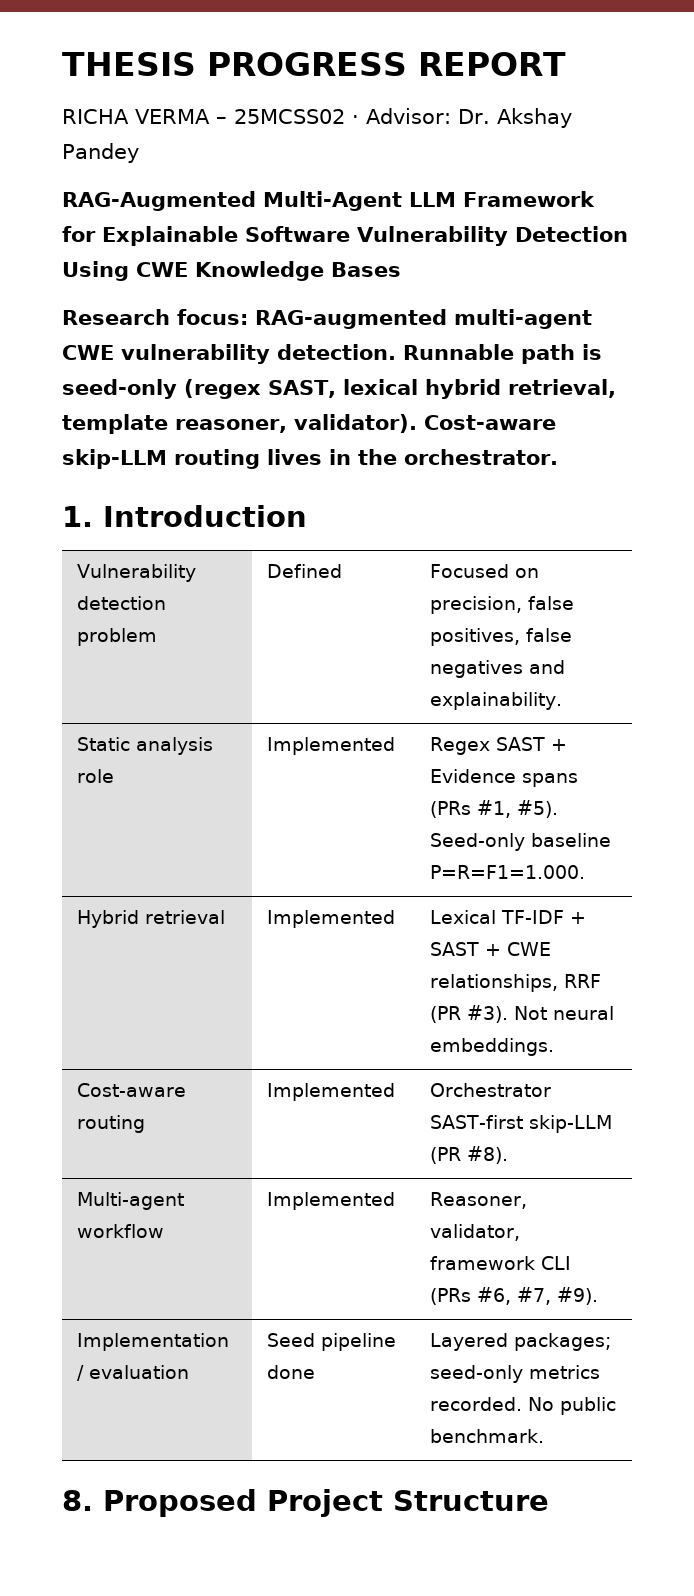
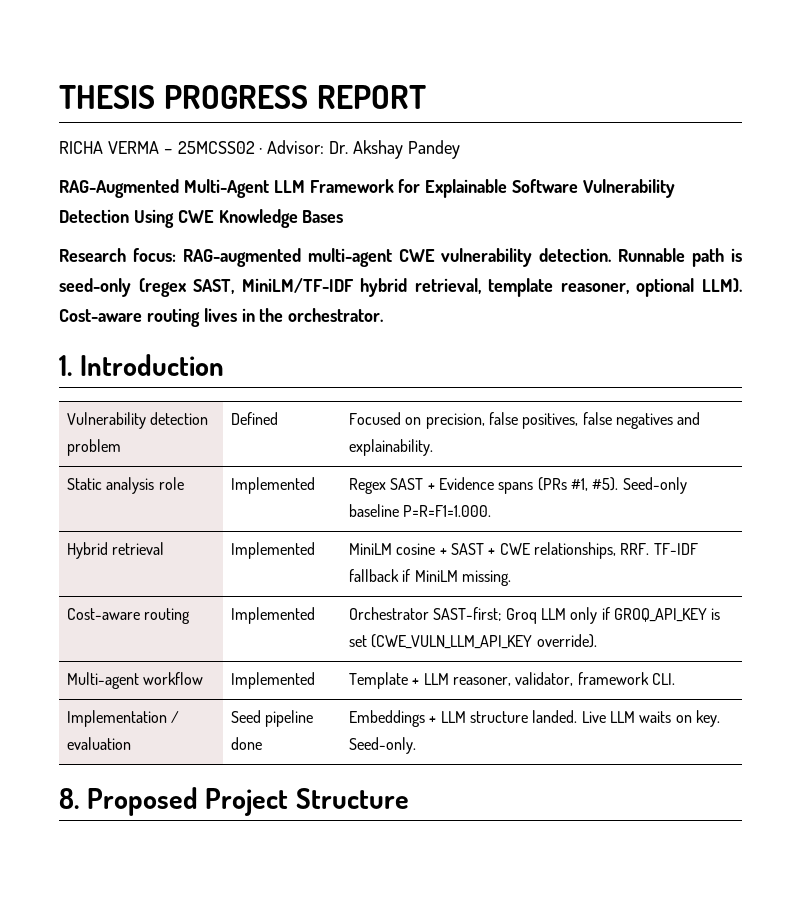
[342,379,418,395] lexical -> [241,278,354,293] MiniLM/TF-IDF
[293,414,556,433] [62,449,167,469] validator). Cost-aware skip-LLM -> [636,278,742,297] [59,309,142,322] optional LLM). Cost-aware
[430,910,565,924] Lexical TF-IDF -> [349,543,436,555] MiniLM cosine
[564,974,602,988] [430,1005,615,1023] [430,1038,555,1056] [77,1083,187,1097] [77,1115,146,1133] [267,1083,396,1101] [430,1083,552,1097] [430,1115,613,1133] [430,1146,509,1164] [77,1192,185,1210] [77,1224,165,1238] [267,1192,396,1210] [430,1192,528,1209] [430,1224,521,1241] [430,1256,572,1270] [430,1287,599,1305] RRF (PR #3). Not neural embeddings. // Cost-aware routing | Implemented | Orchestrator SAST-first skip-LLM (PR #8). // Multi-agent workflow | Implemented | Reasoner, validator, framework CLI (PRs #6, #7, #9). -> [620,543,698,555] [349,569,512,586] [67,608,191,624] [231,607,316,624] [349,607,721,624] [349,634,597,649] [67,672,204,689] [231,672,316,689] [349,672,676,689] RRF. TF-IDF fallback if MiniLM missing. // Cost-aware routing | Implemented | Orchestrator SAST-first; Groq LLM only if GROQ_API_KEY is set (CWE_VULN_LLM_API_KEY override). // Multi-agent workflow | Implemented | Template + LLM reasoner, validator, framework CLI.
[430,1333,612,1351] [430,1365,601,1383] [430,1397,617,1415] [430,1429,545,1443] Layered packages; seed-only metrics recorded. No public benchmark. -> [349,710,721,727] [349,737,417,754] Embeddings + LLM structure landed. Live LLM waits on key. Seed-only.

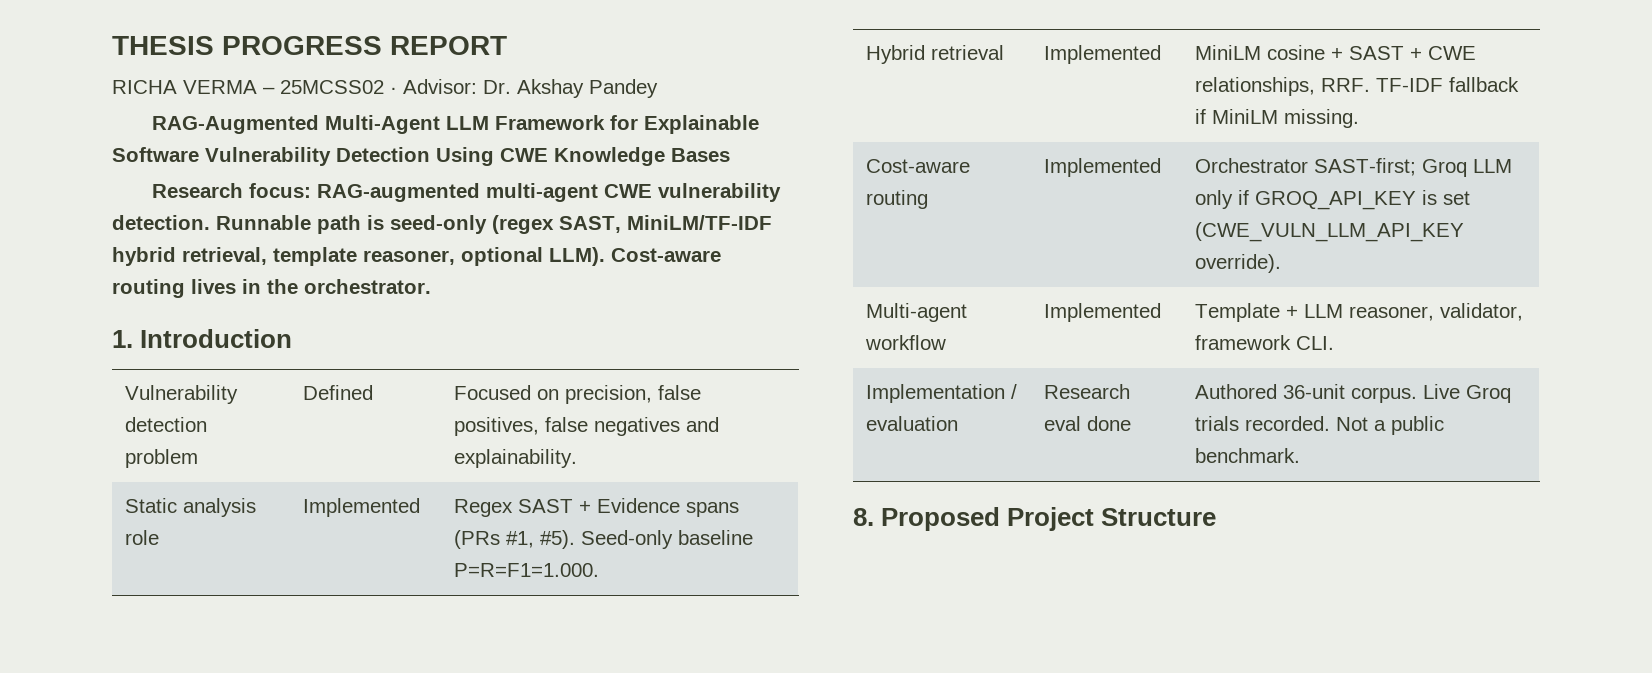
[231,710,314,727] Seed pipeline -> [1044,384,1131,399] [1044,416,1082,431] Research eval
[349,710,721,727] [349,737,417,754] Embeddings + LLM structure landed. Live LLM waits on key. Seed-only. -> [1195,384,1512,403] [1195,416,1445,435] [1195,448,1301,463] Authored 36-unit corpus. Live Groq trials recorded. Not a public benchmark.

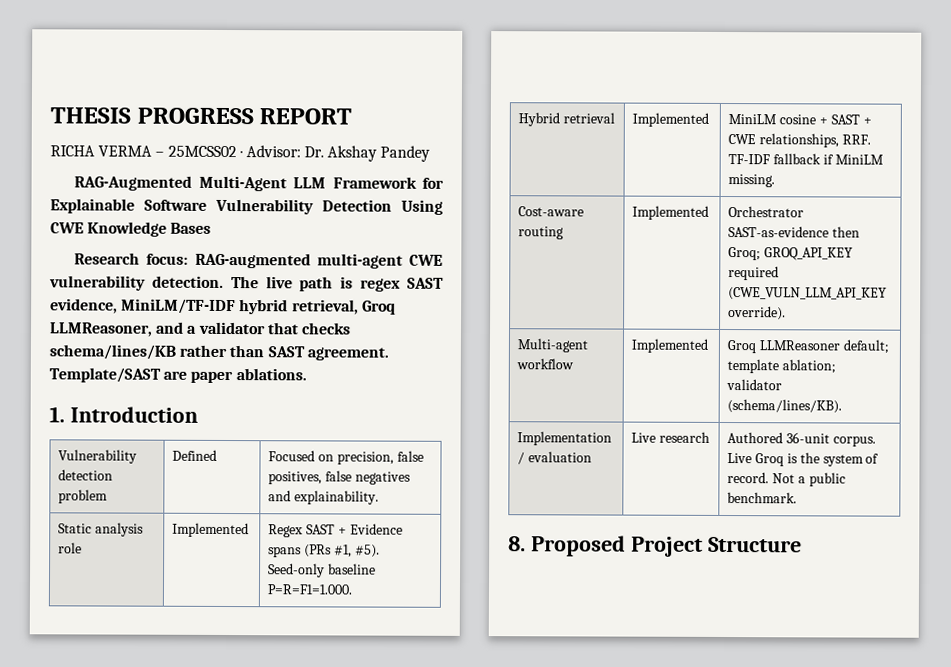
[216,215,772,234] [112,247,721,266] [112,279,431,298] Runnable path is seed-only (regex SAST, MiniLM/TF-IDF hybrid retrieval, template reasoner, optional LLM). Cost-aware routing lives in the orchestrator. -> [230,276,444,292] [50,298,396,315] [49,321,351,337] [49,344,389,361] [49,367,307,384] The live path is regex SAST evidence, MiniLM/TF-IDF hybrid retrieval, Groq LLMReasoner, and a validator that checks schema/lines/KB rather than SAST agreement. Template/SAST are paper ablations.
[1314,158,1513,177] [1195,190,1471,210] SAST-first; Groq LLM only if GROQ_API_KEY is set -> [728,226,861,238] [728,247,854,261] [728,266,780,281] SAST-as-evidence then Groq; GROQ_API_KEY required
[1195,303,1524,322] [1195,335,1335,350] Template + LLM reasoner, validator, framework CLI. -> [727,339,890,354] [727,359,837,374] [726,379,783,391] [727,399,843,414] Groq LLMReasoner default; template ablation; validator (schema/lines/KB).
[1044,384,1131,399] [1044,416,1132,431] Research eval done -> [631,431,711,443] Live research
[1195,416,1331,431] trials recorded. -> [787,452,880,467] [727,472,770,484] is the system of record.

